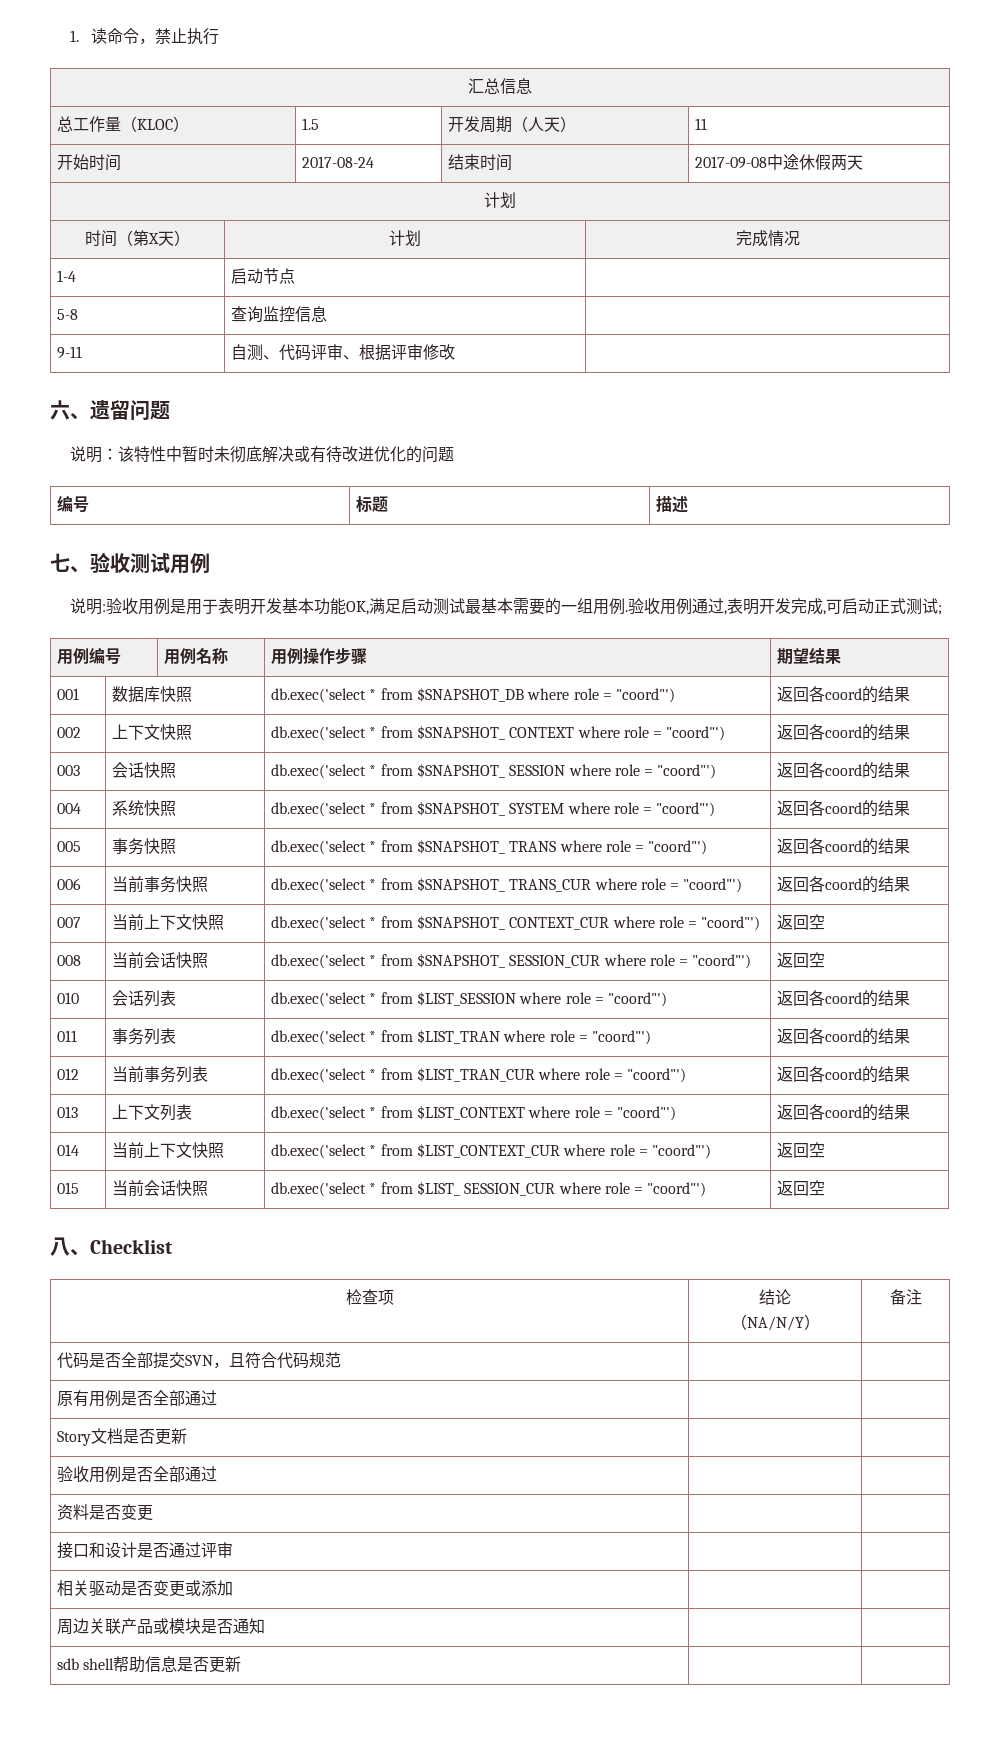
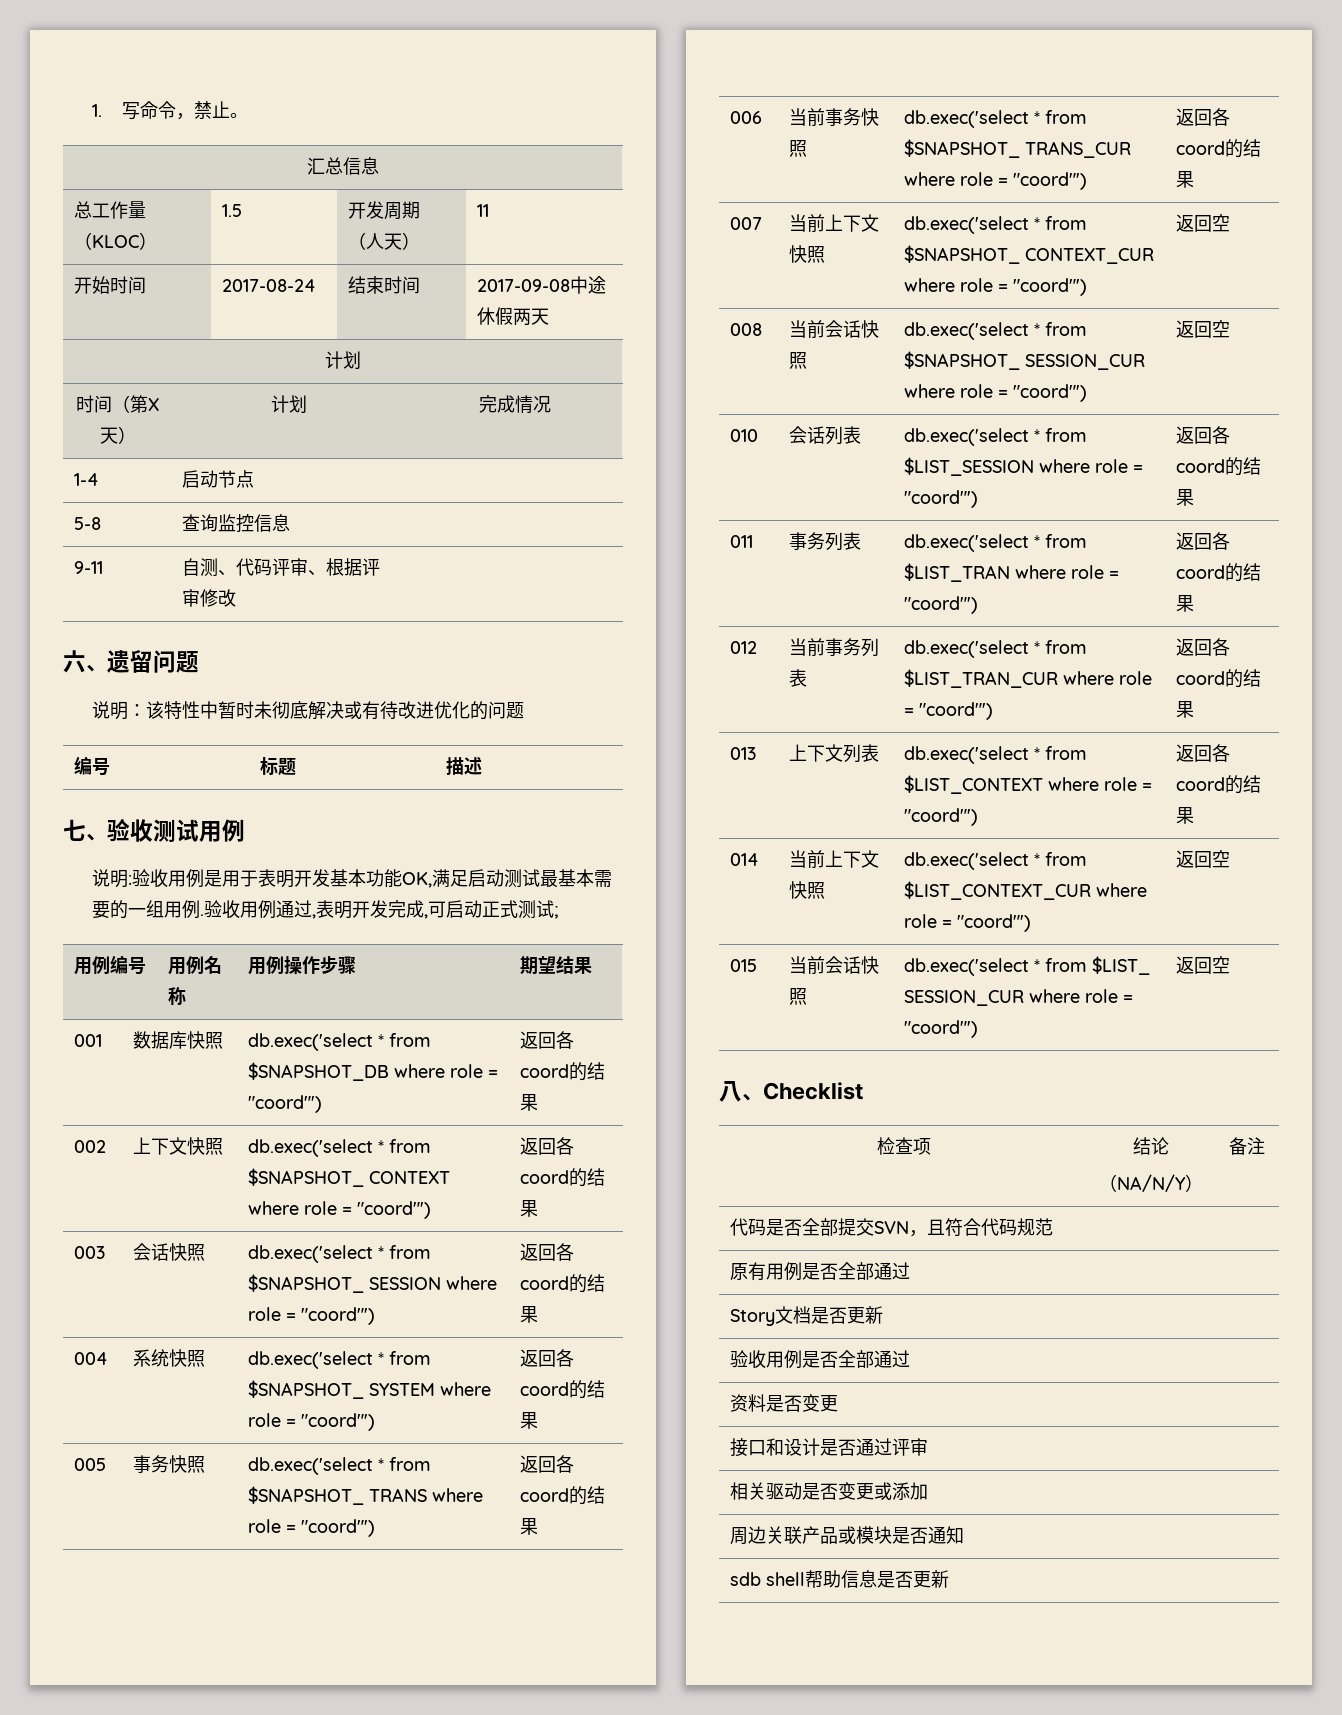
[90,28,107,44] 读 -> [121,102,140,120] 写
[186,28,219,45] 执行 -> [229,113,248,118] 。

